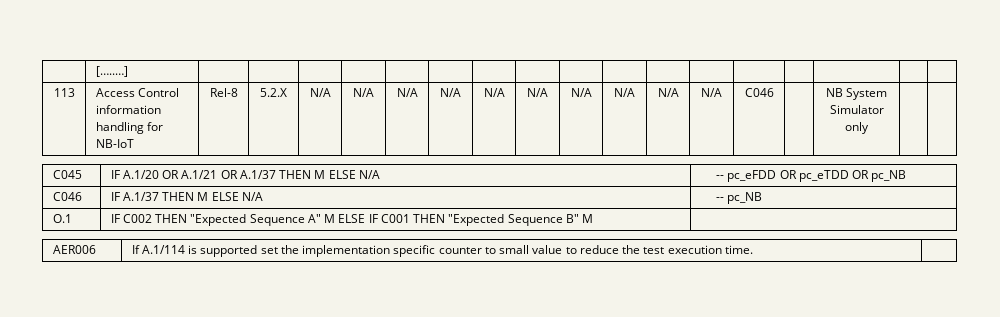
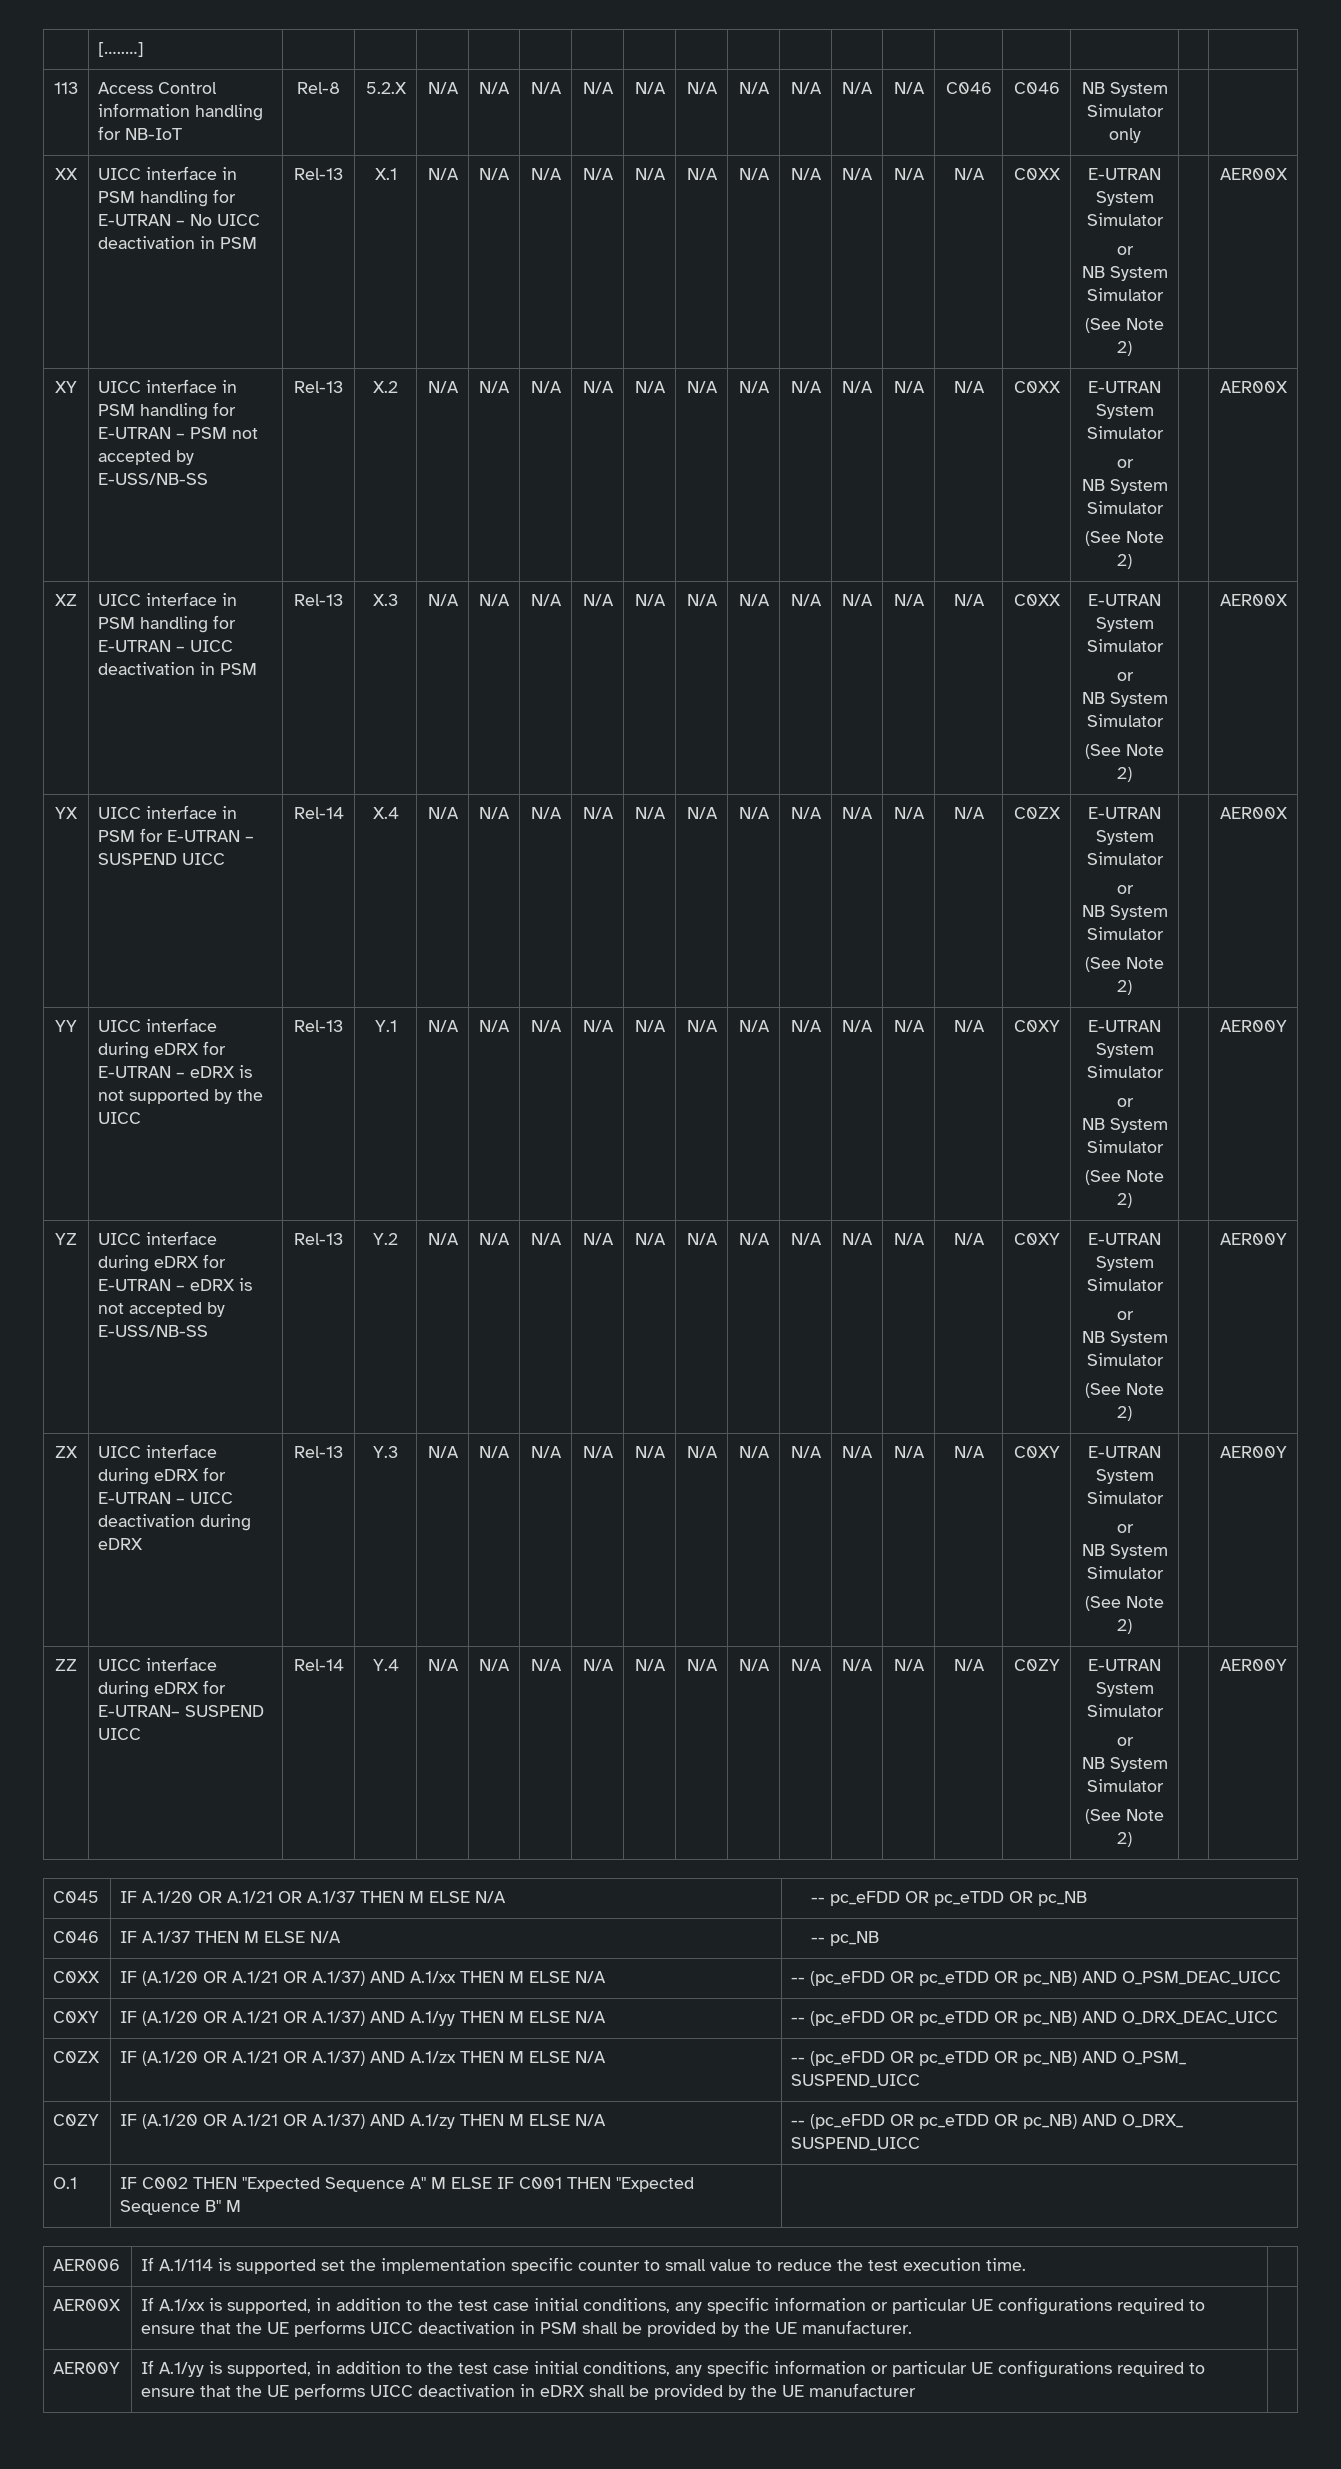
(774, 92) none -> [1013,82,1060,94] C046
(869, 128) none -> [55,168,78,180] [98,166,238,180] [98,189,237,207] [98,214,261,226] [98,236,258,249] [294,168,343,180] [374,168,397,180] [427,168,459,180] [479,168,510,180] [530,168,562,180] [582,168,614,180] [634,168,666,180] [686,168,718,180] [738,168,770,180] [790,168,822,180] [842,168,873,180] [893,168,925,180] [953,168,985,180] [1013,168,1061,180] [1088,168,1161,180] [1095,191,1154,206] [1086,213,1164,226] [1116,246,1134,255] [1081,266,1168,281] [1086,288,1164,301] [1085,318,1164,333] [1117,341,1132,356] [1219,168,1288,180] [55,381,77,393] [98,379,238,393] [98,402,237,420] [98,427,259,439] [98,450,195,465] [98,473,209,485] [294,381,343,393] [373,381,398,393] [427,381,459,393] [479,381,510,393] [530,381,562,393] [582,381,614,393] [634,381,666,393] [686,381,718,393] [738,381,770,393] [790,381,822,393] [842,381,873,393] [893,381,925,393] [953,381,985,393] [1013,381,1061,393] [1088,381,1161,393] [1095,404,1154,419] [1086,426,1164,439] [1116,459,1134,468] [1081,479,1168,494] [1086,501,1164,514] [1085,531,1164,546] [1117,554,1132,569] [1219,381,1288,393] [55,594,77,606] [98,592,238,606] [98,615,237,633] [98,640,234,652] [98,662,258,675] [294,594,343,606] [373,594,398,606] [427,594,459,606] [479,594,510,606] [530,594,562,606] [582,594,614,606] [634,594,666,606] [686,594,718,606] [738,594,770,606] [790,594,822,606] [842,594,873,606] [893,594,925,606] [953,594,985,606] [1013,594,1061,606] [1088,594,1161,606] [1095,617,1154,632] [1086,639,1164,652] [1116,672,1134,681] [1081,692,1168,707] [1086,714,1164,727] [1085,744,1164,759] [1117,767,1132,782] [1219,594,1288,606] [55,807,78,819] [98,805,238,819] [98,828,255,842] [98,853,226,865] [293,807,344,819] [372,807,399,819] [427,807,459,819] [479,807,510,819] [530,807,562,819] [582,807,614,819] [634,807,666,819] [686,807,718,819] [738,807,770,819] [790,807,822,819] [842,807,873,819] [893,807,925,819] [953,807,985,819] [1013,807,1061,819] [1088,807,1161,819] [1095,830,1154,845] [1086,852,1164,865] [1116,885,1134,894] [1081,905,1168,920] [1086,927,1164,940] [1085,957,1164,972] [1117,980,1132,995] [1219,807,1288,819] [55,1020,77,1032] [98,1018,218,1032] [98,1041,227,1059] [98,1065,253,1078] [98,1089,264,1104] [98,1112,142,1124] [294,1020,343,1032] [374,1020,397,1032] [427,1020,459,1032] [479,1020,510,1032] [530,1020,562,1032] [582,1020,614,1032] [634,1020,666,1032] [686,1020,718,1032] [738,1020,770,1032] [790,1020,822,1032] [842,1020,873,1032] [893,1020,925,1032] [953,1020,985,1032] [1013,1020,1060,1032] [1088,1020,1161,1032] [1095,1043,1154,1058] [1086,1065,1164,1078] [1116,1098,1134,1107] [1081,1118,1168,1133] [1086,1140,1164,1153] [1085,1170,1164,1185] [1117,1193,1132,1208] [1219,1020,1287,1032] [55,1233,77,1245] [98,1231,218,1245] [98,1254,227,1272] [98,1278,253,1291] [98,1302,226,1317] [98,1325,209,1337] [294,1233,343,1245] [373,1233,398,1245] [427,1233,459,1245] [479,1233,510,1245] [530,1233,562,1245] [582,1233,614,1245] [634,1233,666,1245] [686,1233,718,1245] [738,1233,770,1245] [790,1233,822,1245] [842,1233,873,1245] [893,1233,925,1245] [953,1233,985,1245] [1013,1233,1060,1245] [1088,1233,1161,1245] [1095,1256,1154,1271] [1086,1278,1164,1291] [1116,1311,1134,1320] [1081,1331,1168,1346] [1086,1353,1164,1366] [1085,1383,1164,1398] [1117,1406,1132,1421] [1219,1233,1287,1245] [55,1446,78,1458] [98,1444,218,1458] [98,1467,227,1485] [98,1492,234,1504] [98,1514,252,1531] [98,1538,144,1550] [294,1446,343,1458] [373,1446,398,1458] [427,1446,459,1458] [479,1446,510,1458] [530,1446,562,1458] [582,1446,614,1458] [634,1446,666,1458] [686,1446,718,1458] [738,1446,770,1458] [790,1446,822,1458] [842,1446,873,1458] [893,1446,925,1458] [953,1446,985,1458] [1013,1446,1060,1458] [1088,1446,1161,1458] [1095,1469,1154,1484] [1086,1491,1164,1504] [1116,1524,1134,1533] [1081,1544,1168,1559] [1086,1566,1164,1579] [1085,1596,1164,1611] [1117,1619,1132,1634] [1219,1446,1287,1458] [55,1659,77,1671] [98,1657,218,1671] [98,1680,227,1698] [98,1705,265,1717] [98,1728,142,1740] [293,1659,344,1671] [372,1659,399,1671] [427,1659,459,1671] [479,1659,510,1671] [530,1659,562,1671] [582,1659,614,1671] [634,1659,666,1671] [686,1659,718,1671] [738,1659,770,1671] [790,1659,822,1671] [842,1659,873,1671] [893,1659,925,1671] [953,1659,985,1671] [1013,1659,1060,1671] [1088,1659,1161,1671] [1095,1682,1154,1697] [1086,1704,1164,1717] [1116,1737,1134,1746] [1081,1757,1168,1772] [1086,1779,1164,1792] [1085,1809,1164,1824] [1117,1832,1132,1847] [1219,1659,1287,1671] // XX | UICC interface in PSM handling for E-UTRAN – No UICC deactivation in PSM | Rel-13 | X.1 | N/A | N/A | N/A | N/A | N/A | N/A | N/A | N/A | N/A | N/A | N/A | C0XX | E-UTRAN System Simulator // or // NB System Simulator // (See Note 2) | | AER00X // XY | UICC interface in PSM handling for E-UTRAN – PSM not accepted by E-USS/NB-SS | Rel-13 | X.2 | N/A | N/A | N/A | N/A | N/A | N/A | N/A | N/A | N/A | N/A | N/A | C0XX | E-UTRAN System Simulator // or // NB System Simulator // (See Note 2) | | AER00X // XZ | UICC interface in PSM handling for E-UTRAN – UICC deactivation in PSM | Rel-13 | X.3 | N/A | N/A | N/A | N/A | N/A | N/A | N/A | N/A | N/A | N/A | N/A | C0XX | E-UTRAN System Simulator // or // NB System Simulator // (See Note 2) | | AER00X // YX | UICC interface in PSM for E-UTRAN – SUSPEND UICC | Rel-14 | X.4 | N/A | N/A | N/A | N/A | N/A | N/A | N/A | N/A | N/A | N/A | N/A | C0ZX | E-UTRAN System Simulator // or // NB System Simulator // (See Note 2) | | AER00X // YY | UICC interface during eDRX for E-UTRAN – eDRX is not supported by the UICC | Rel-13 | Y.1 | N/A | N/A | N/A | N/A | N/A | N/A | N/A | N/A | N/A | N/A | N/A | C0XY | E-UTRAN System Simulator // or // NB System Simulator // (See Note 2) | | AER00Y // YZ | UICC interface during eDRX for E-UTRAN – eDRX is not accepted by E-USS/NB-SS | Rel-13 | Y.2 | N/A | N/A | N/A | N/A | N/A | N/A | N/A | N/A | N/A | N/A | N/A | C0XY | E-UTRAN System Simulator // or // NB System Simulator // (See Note 2) | | AER00Y // ZX | UICC interface during eDRX for E-UTRAN – UICC deactivation during eDRX | Rel-13 | Y.3 | N/A | N/A | N/A | N/A | N/A | N/A | N/A | N/A | N/A | N/A | N/A | C0XY | E-UTRAN System Simulator // or // NB System Simulator // (See Note 2) | | AER00Y // ZZ | UICC interface during eDRX for E-UTRAN– SUSPEND UICC | Rel-14 | Y.4 | N/A | N/A | N/A | N/A | N/A | N/A | N/A | N/A | N/A | N/A | N/A | C0ZY | E-UTRAN System Simulator // or // NB System Simulator // (See Note 2) | | AER00Y
(763, 198) none -> [53,1971,101,1983] [120,1971,607,1986] [791,1971,1282,1986] [53,2011,100,2023] [120,2011,607,2026] [791,2011,1279,2026] [53,2051,101,2063] [120,2051,607,2066] [791,2051,1187,2066] [791,2074,921,2088] [53,2114,100,2126] [120,2114,607,2129] [791,2114,1184,2129] [791,2137,921,2151] // C0XX | IF (A.1/20 OR A.1/21 OR A.1/37) AND A.1/xx THEN M ELSE N/A | -- (pc_eFDD OR pc_eTDD OR pc_NB) AND O_PSM_DEAC_UICC // C0XY | IF (A.1/20 OR A.1/21 OR A.1/37) AND A.1/yy THEN M ELSE N/A | -- (pc_eFDD OR pc_eTDD OR pc_NB) AND O_DRX_DEAC_UICC // C0ZX | IF (A.1/20 OR A.1/21 OR A.1/37) AND A.1/zx THEN M ELSE N/A | -- (pc_eFDD OR pc_eTDD OR pc_NB) AND O_PSM_ SUSPEND_UICC // C0ZY | IF (A.1/20 OR A.1/21 OR A.1/37) AND A.1/zy THEN M ELSE N/A | -- (pc_eFDD OR pc_eTDD OR pc_NB) AND O_DRX_ SUSPEND_UICC
(753, 249) none -> [53,2299,122,2311] [141,2297,1206,2315] [141,2320,913,2337] [53,2362,121,2374] [141,2360,1206,2378] [141,2383,917,2400] // AER00X | If A.1/xx is supported, in addition to the test case initial conditions, any specific information or particular UE configurations required to ensure that the UE performs UICC deactivation in PSM shall be provided by the UE manufacturer. | // AER00Y | If A.1/yy is supported, in addition to the test case initial conditions, any specific information or particular UE configurations required to ensure that the UE performs UICC deactivation in eDRX shall be provided by the UE manufacturer |

